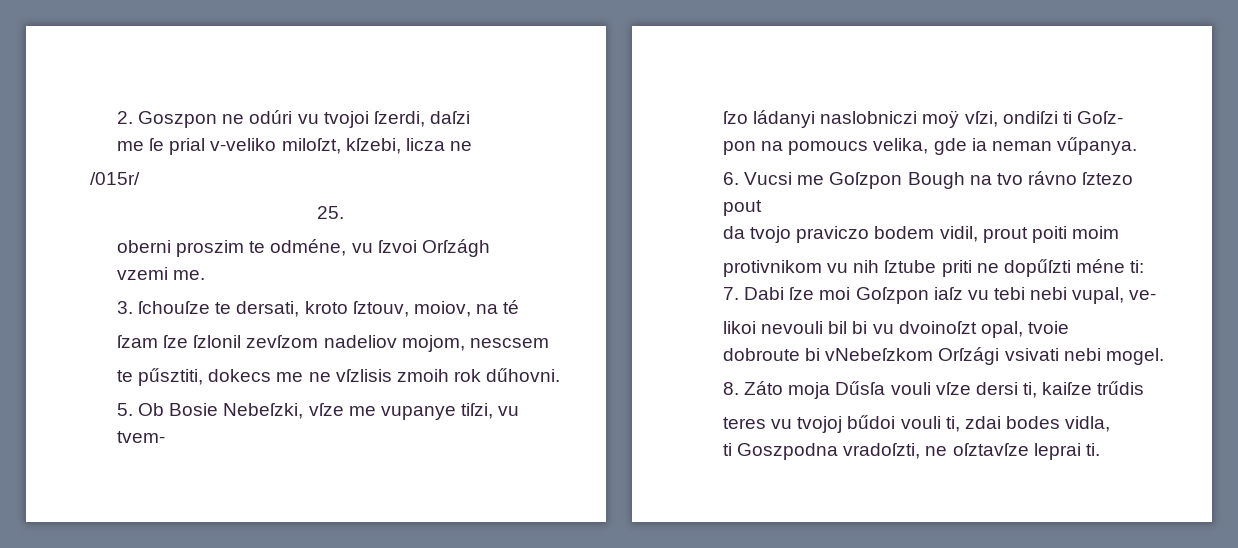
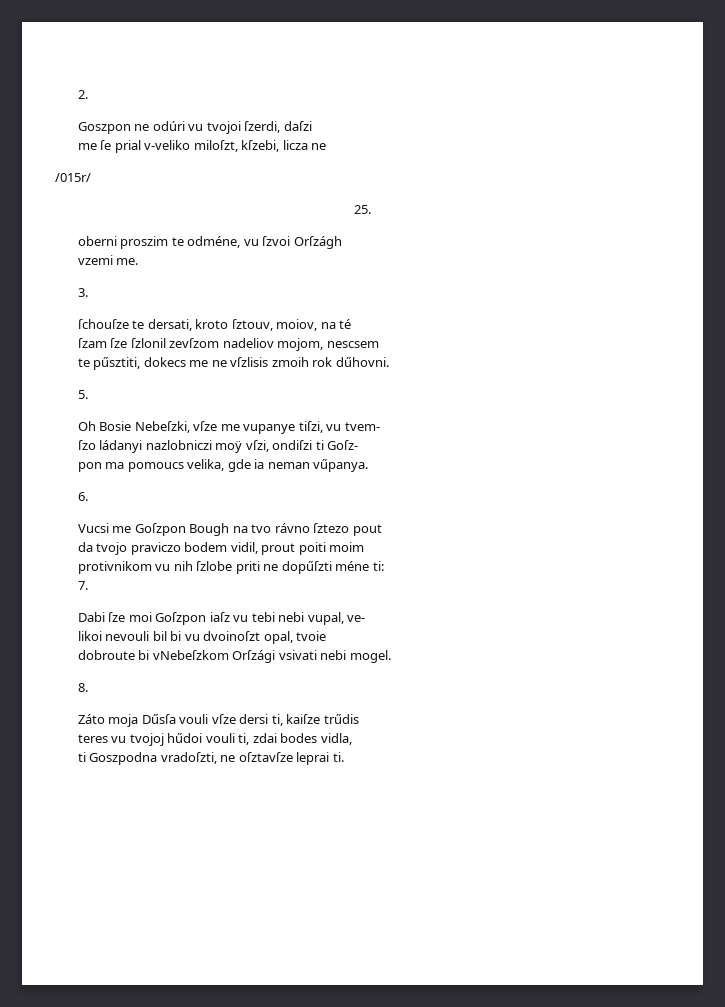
(134, 117) none -> (88, 94) //
(134, 307) none -> (88, 292) //
[138,403,165,416] Ob -> [77,421,96,431] // Oh
[820,111,918,124] naslobniczi -> [145,440,212,450] nazlobniczi
[761,141,784,151] na -> [105,462,125,469] ma
(740, 178) none -> (88, 496) //
[884,260,937,273] ſztube -> [196,561,233,571] ſzlobe
(740, 293) none -> (88, 585) //
(740, 388) none -> (88, 687) //
[847,415,896,429] bűdoi -> [167,732,203,743] hűdoi

